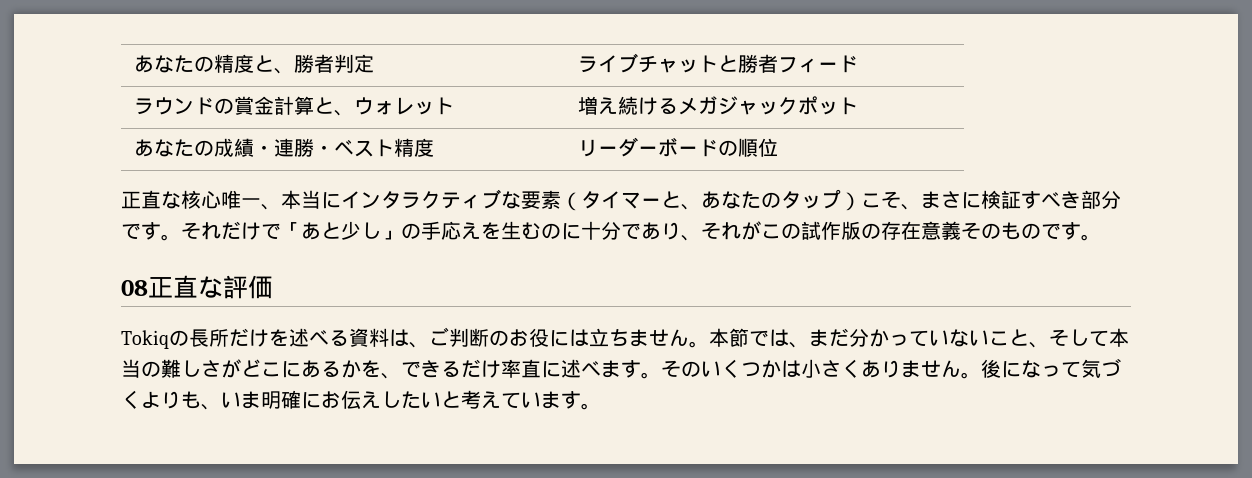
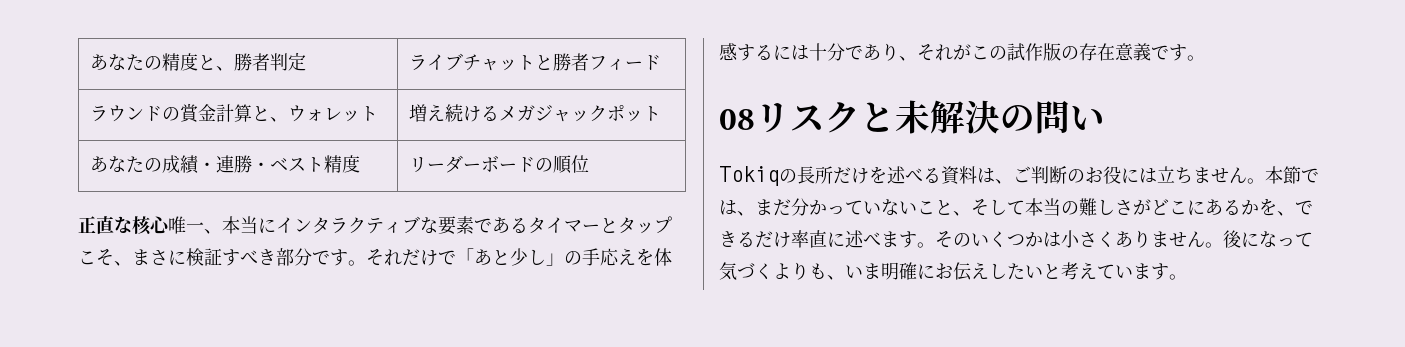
[561,192,581,211] （ -> [474,217,528,233] である
[681,189,861,211] 、あなたのタップ） -> [618,216,672,234] タップ
[501,221,581,240] 生むのに -> [654,248,672,266] [719,43,809,61] 体感するには
[961,222,1041,240] そのもの -> (1151, 52) none
[148,275,273,299] 正直な評価 -> [755,100,1105,134] リスクと未解決の問い

